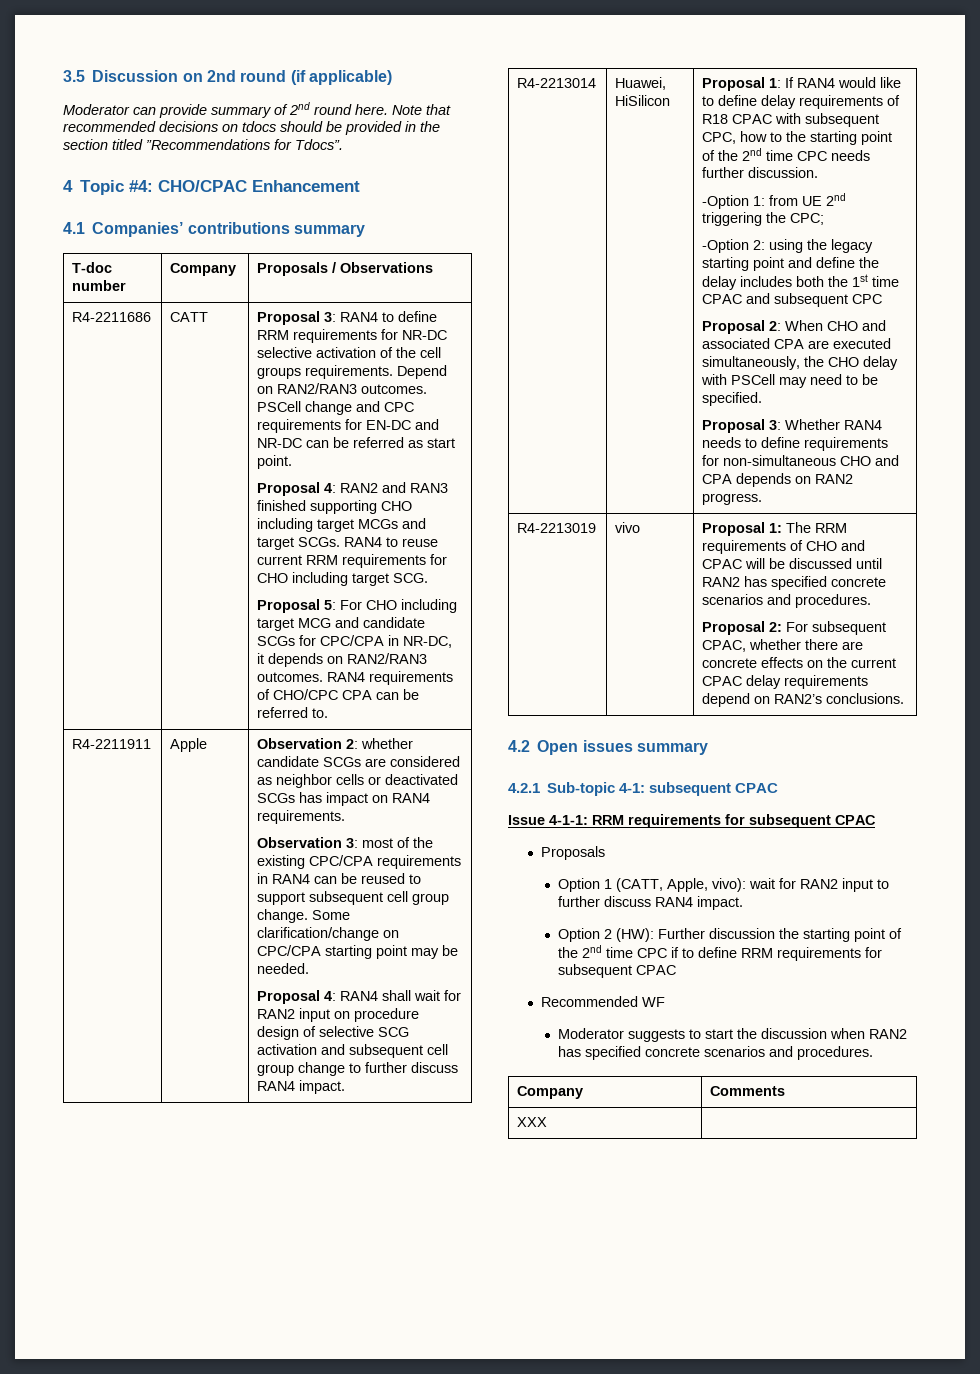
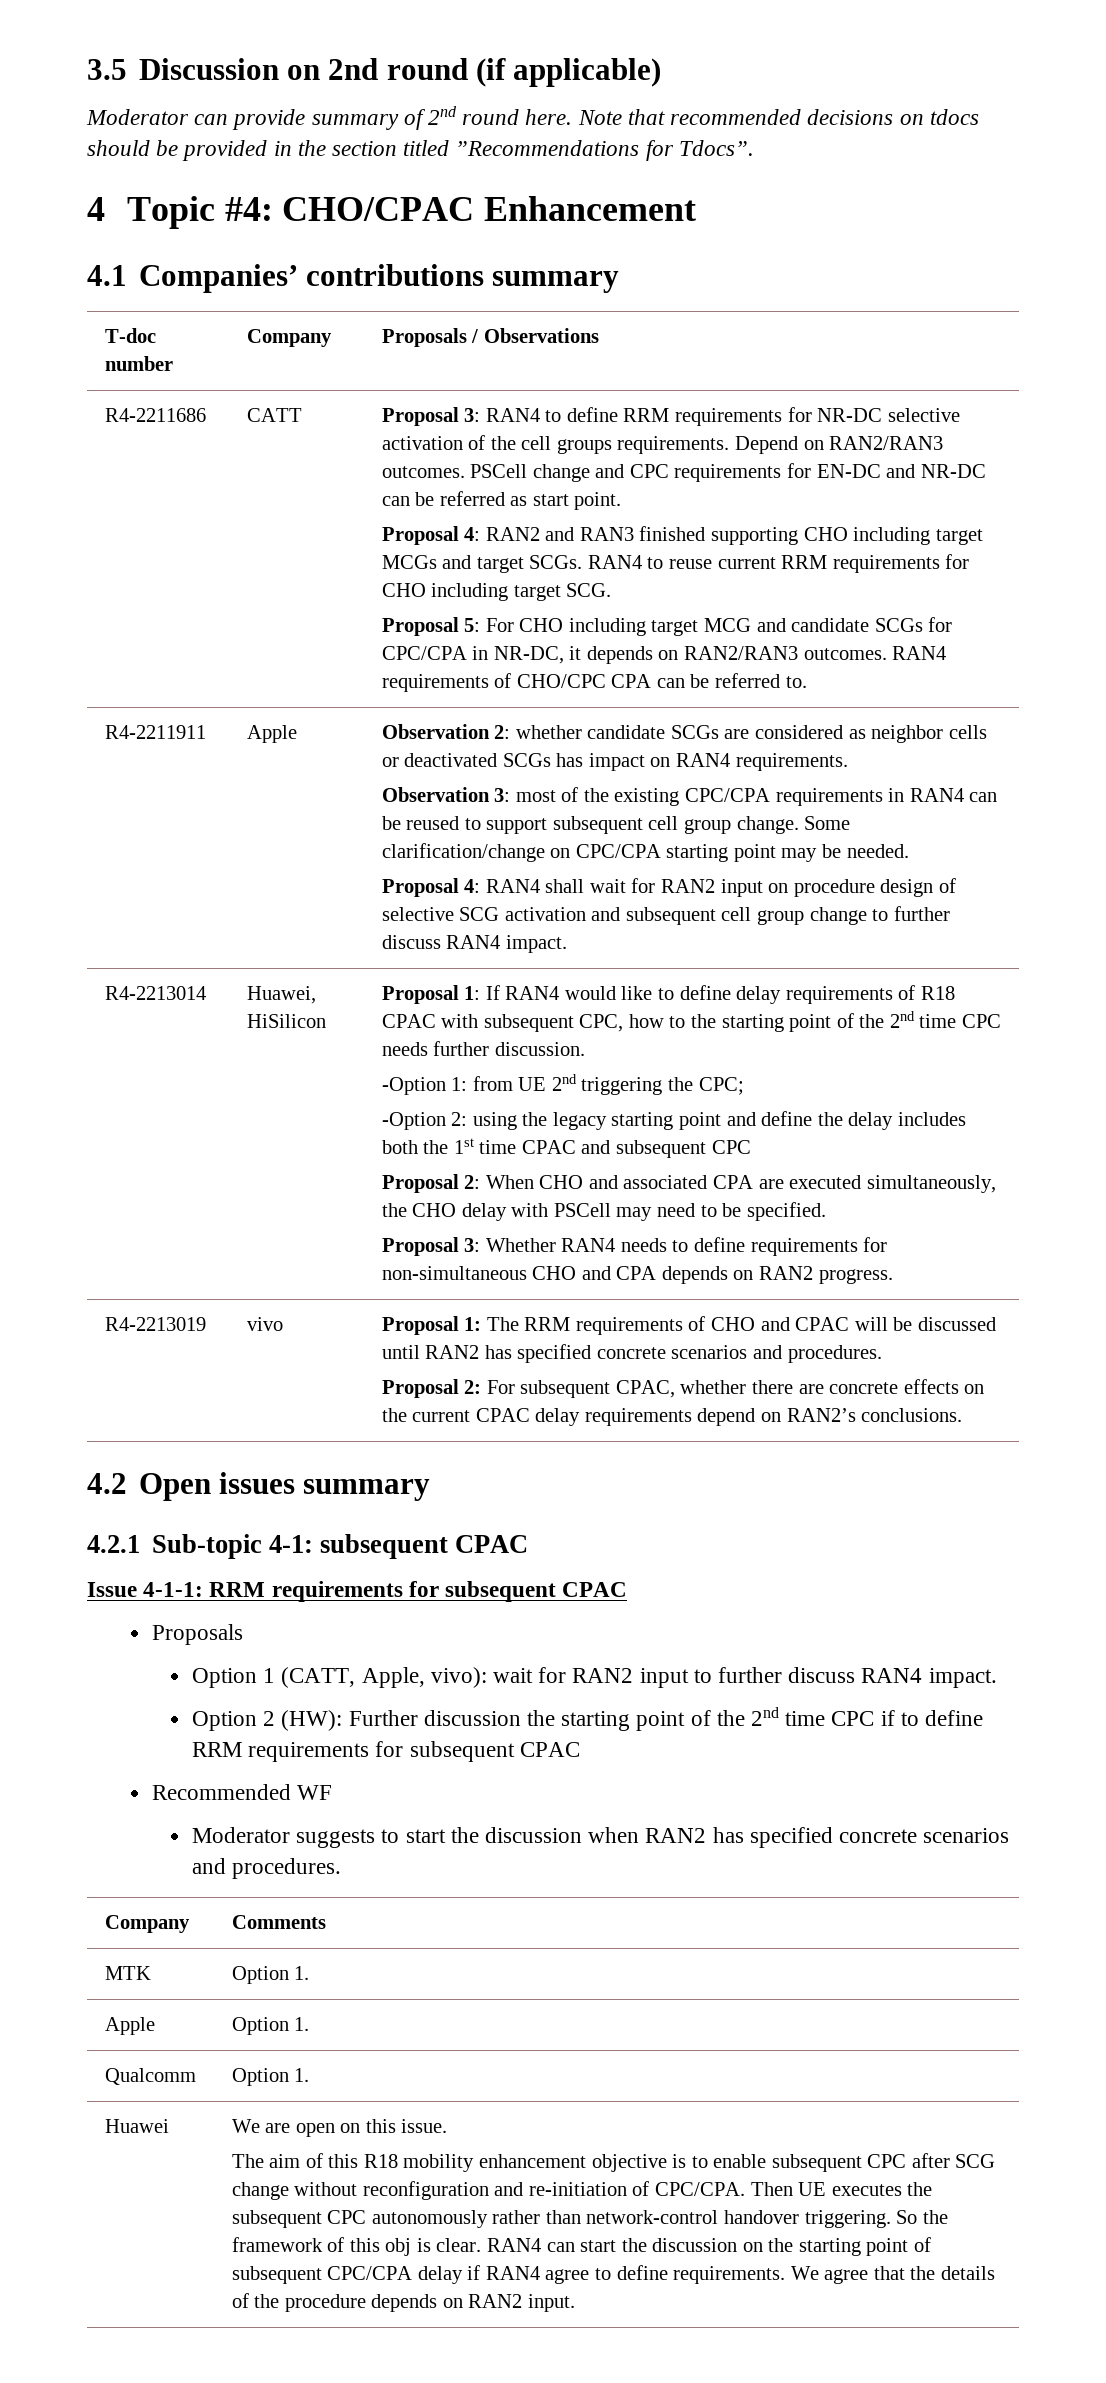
[517,1117,548,1127] XXX | -> [104,1966,151,1980] [231,1966,310,1984] [104,2017,155,2035] [231,2017,310,2035] [104,2068,196,2085] [231,2068,310,2086] [104,2119,169,2133] [231,2119,448,2137] [231,2153,996,2172] [231,2181,933,2200] [231,2210,948,2228] [231,2237,931,2256] [231,2265,995,2284] [231,2293,575,2312] MTK | Option 1. // Apple | Option 1. // Qualcomm | Option 1. // Huawei | We are open on this issue. // The aim of this R18 mobility enhancement objective is to enable subsequent CPC after SCG change without reconfiguration and re-initiation of CPC/CPA. Then UE executes the subsequent CPC autonomously rather than network-control handover triggering. So the framework of this obj is clear. RAN4 can start the discussion on the starting point of subsequent CPC/CPA delay if RAN4 agree to define requirements. We agree that the details of the procedure depends on RAN2 input.

